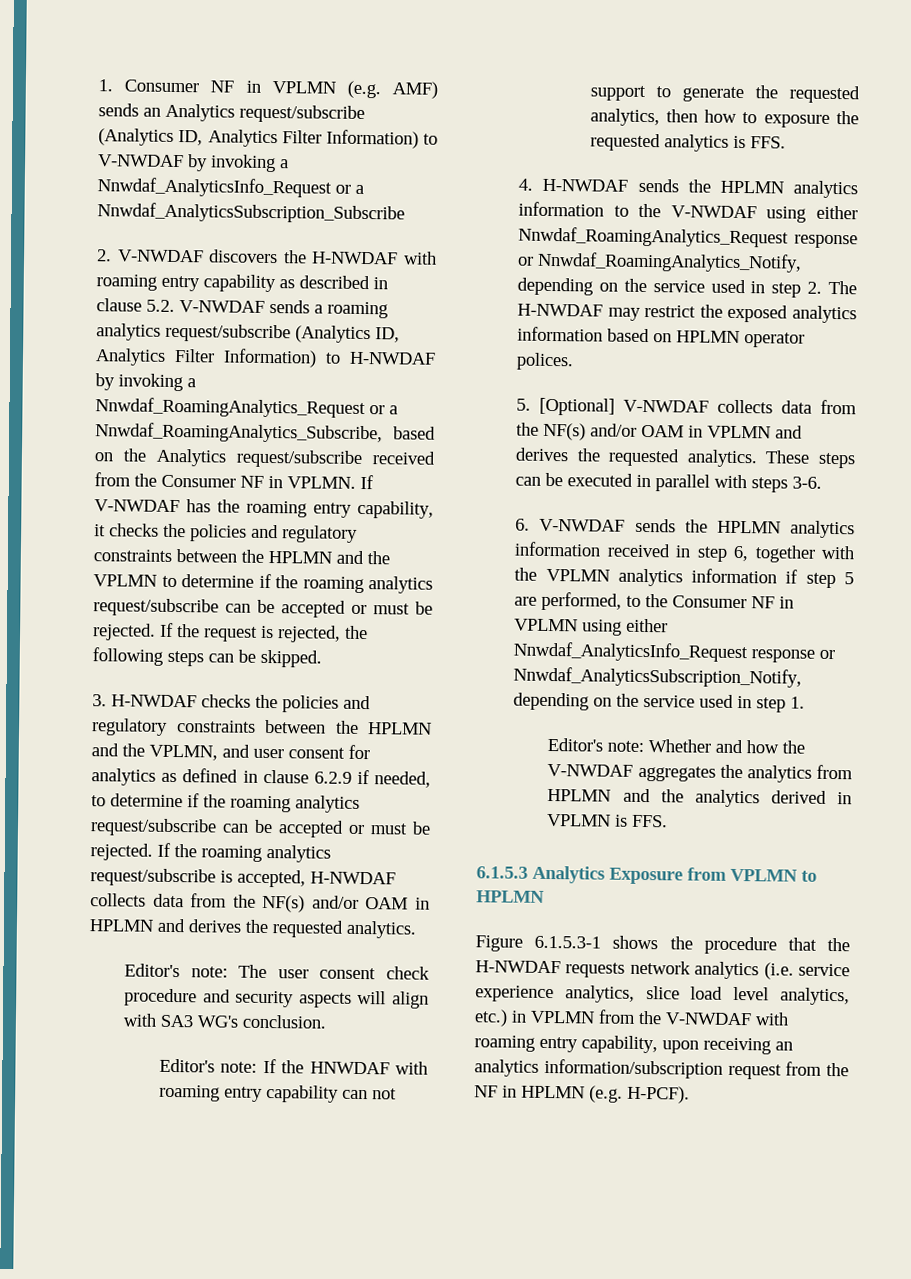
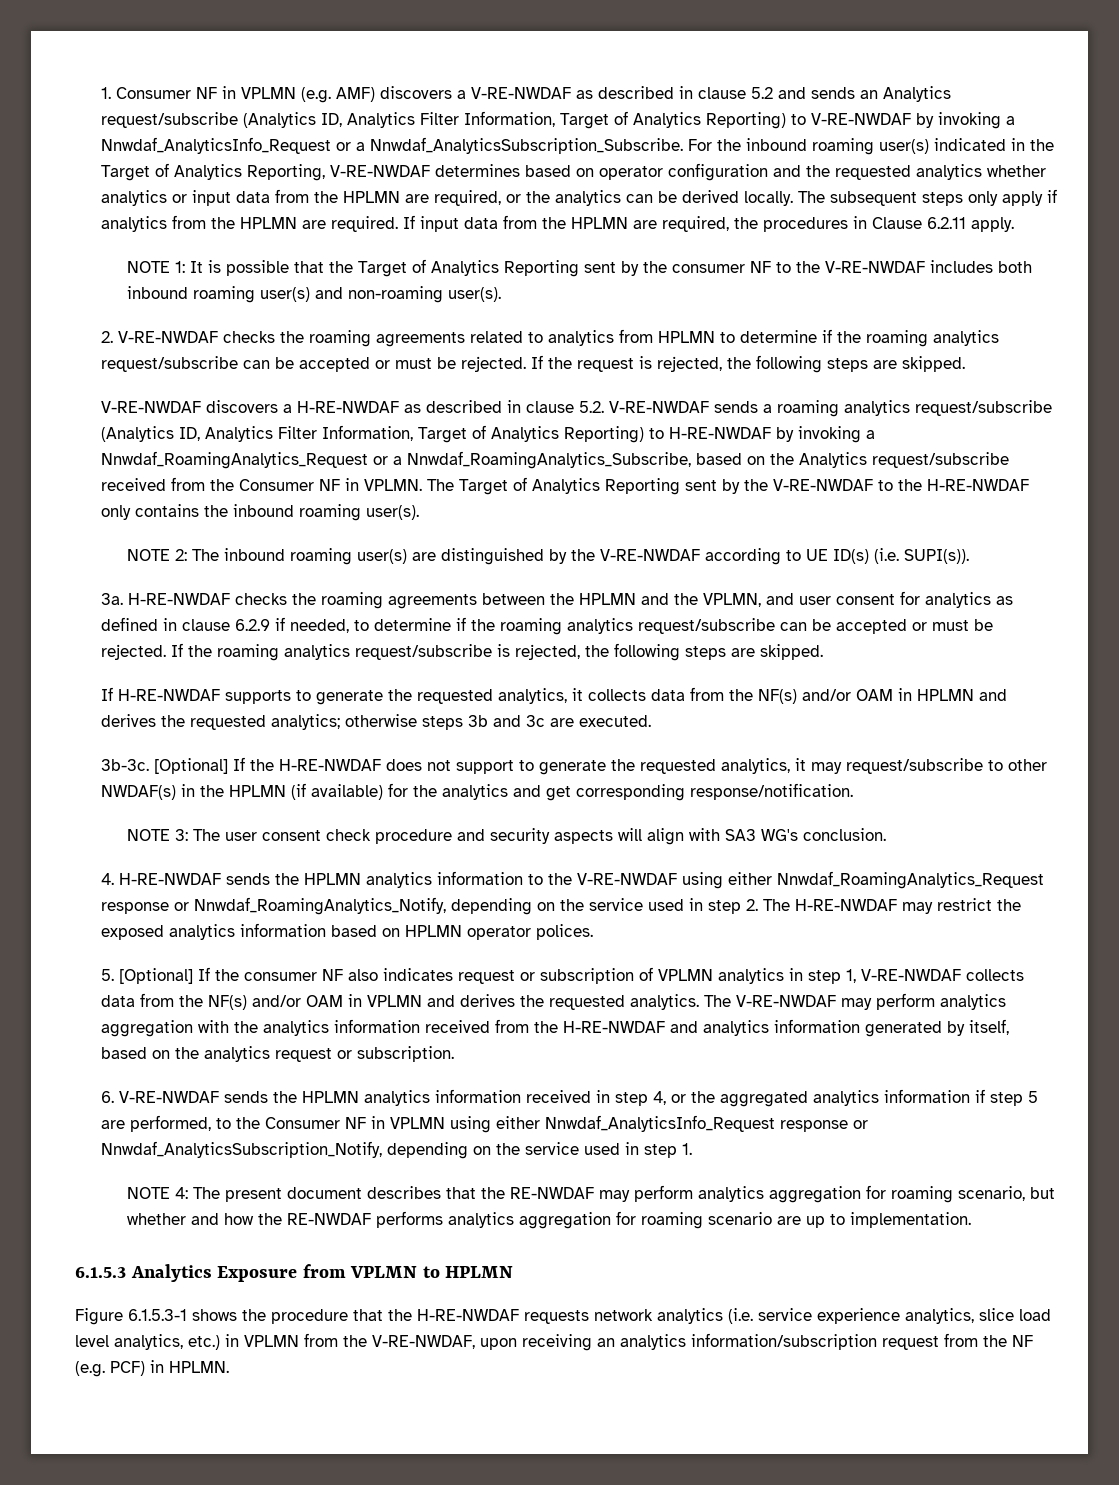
(438, 90) none -> [380,86,807,99] discovers a V-RE-NWDAF as described in clause 5.2 and
[325,129,439,149] [98,154,185,168] Information) to V-NWDAF -> [464,111,912,129] Information, Target of Analytics Reporting) to V-RE-NWDAF
[97,202,406,224] [97,249,437,265] [96,274,389,293] [96,298,389,319] [96,323,401,344] [95,348,437,368] [95,373,197,392] [95,397,399,419] [95,422,436,444] [94,448,436,469] [94,472,375,490] [94,499,434,519] [94,523,359,543] [93,549,391,565] [93,574,158,587] Nnwdaf_AnalyticsSubscription_Subscribe // 2. V-NWDAF discovers the H-NWDAF with roaming entry capability as described in clause 5.2. V-NWDAF sends a roaming analytics request/subscribe (Analytics ID, Analytics Filter Information) to H-NWDAF by invoking a Nnwdaf_RoamingAnalytics_Request or a Nnwdaf_RoamingAnalytics_Subscribe, based on the Analytics request/subscribe received from the Consumer NF in VPLMN. If V-NWDAF has the roaming entry capability, it checks the policies and regulatory constraints between the HPLMN and the VPLMN -> [370,137,1055,155] [101,163,1047,181] [101,189,1058,206] [101,215,1015,232] [127,259,1033,277] [127,286,502,303] [101,329,716,347] Nnwdaf_AnalyticsSubscription_Subscribe. For the inbound roaming user(s) indicated in the Target of Analytics Reporting, V-RE-NWDAF determines based on operator configuration and the requested analytics whether analytics or input data from the HPLMN are required, or the analytics can be derived locally. The subsequent steps only apply if analytics from the HPLMN are required. If input data from the HPLMN are required, the procedures in Clause 6.2.11 apply. // NOTE 1: It is possible that the Target of Analytics Reporting sent by the consumer NF to the V-RE-NWDAF includes both inbound roaming user(s) and non-roaming user(s). // 2. V-RE-NWDAF checks the roaming agreements related to analytics from HPLMN
[208,649,323,668] [92,694,372,713] [91,718,256,736] can be skipped. // 3. H-NWDAF checks the policies and regulatory constraints -> [873,356,966,372] [101,400,1053,417] [101,425,876,443] [101,451,1010,469] [101,477,1030,495] [101,504,420,521] [127,548,970,565] [101,592,478,609] are skipped. // V-RE-NWDAF discovers a H-RE-NWDAF as described in clause 5.2. V-RE-NWDAF sends a roaming analytics request/subscribe (Analytics ID, Analytics Filter Information, Target of Analytics Reporting) to H-RE-NWDAF by invoking a Nnwdaf_RoamingAnalytics_Request or a Nnwdaf_RoamingAnalytics_Subscribe, based on the Analytics request/subscribe received from the Consumer NF in VPLMN. The Target of Analytics Reporting sent by the V-RE-NWDAF to the H-RE-NWDAF only contains the inbound roaming user(s). // NOTE 2: The inbound roaming user(s) are distinguished by the V-RE-NWDAF according to UE ID(s) (i.e. SUPI(s)). // 3a. H-RE-NWDAF checks the roaming agreements
[237,869,397,888] accepted, H-NWDAF -> [515,643,824,661] [101,687,584,705] rejected, the following steps are skipped. // If H-RE-NWDAF supports to generate the requested analytics, it
[346,920,417,939] [124,963,228,978] analytics. // Editor's note: -> [271,714,652,730] [101,757,1048,775] [101,783,854,801] [127,829,189,841] analytics; otherwise steps 3b and 3c are executed. // 3b-3c. [Optional] If the H-RE-NWDAF does not support to generate the requested analytics, it may request/subscribe to other NWDAF(s) in the HPLMN (if available) for the analytics and get corresponding response/notification. // NOTE 3:
[158,1058,428,1075] [158,1084,397,1103] [589,85,860,104] [589,108,859,128] [589,133,786,152] // Editor's note: If the HNWDAF with roaming entry capability can not support to generate the requested analytics, then how to exposure the requested analytics is FFS. -> (887, 834) none
[542,178,629,192] H-NWDAF -> [119,873,222,885] H-RE-NWDAF
[670,205,757,219] V-NWDAF -> [577,873,678,885] V-RE-NWDAF
[517,303,604,317] H-NWDAF -> [795,899,898,911] H-RE-NWDAF
[623,399,710,413] V-NWDAF -> [198,967,962,984] If the consumer NF also indicates request or subscription of VPLMN analytics in step 1, V-RE-NWDAF
[765,450,856,469] [515,472,823,493] These steps can be executed in parallel with steps 3-6. -> [704,993,1007,1010] [101,1019,1010,1037] [101,1046,455,1062] The V-RE-NWDAF may perform analytics aggregation with the analytics information received from the H-RE-NWDAF and analytics information generated by itself, based on the analytics request or subscription.
[539,518,626,532] V-NWDAF -> [119,1091,220,1103] V-RE-NWDAF
[733,545,855,563] [514,567,610,582] 6, together with the VPLMN -> [653,1091,809,1107] 4, or the aggregated
[547,737,806,754] [547,763,853,783] [547,788,852,808] [547,813,669,828] Editor's note: Whether and how the V-NWDAF aggregates the analytics from HPLMN and the analytics derived in VPLMN is FFS. -> [127,1185,1056,1203] [127,1211,972,1229] NOTE 4: The present document describes that the RE-NWDAF may perform analytics aggregation for roaming scenario, but whether and how the RE-NWDAF performs analytics aggregation for roaming scenario are up to implementation.
[475,960,561,974] H-NWDAF -> [417,1309,519,1321] H-RE-NWDAF
[665,1012,789,1026] [474,1035,658,1054] V-NWDAF with roaming entry capability, -> [372,1335,475,1349] V-RE-NWDAF,
[502,1085,690,1104] in HPLMN (e.g. H-PCF). -> [75,1360,229,1377] (e.g. PCF) in HPLMN.

